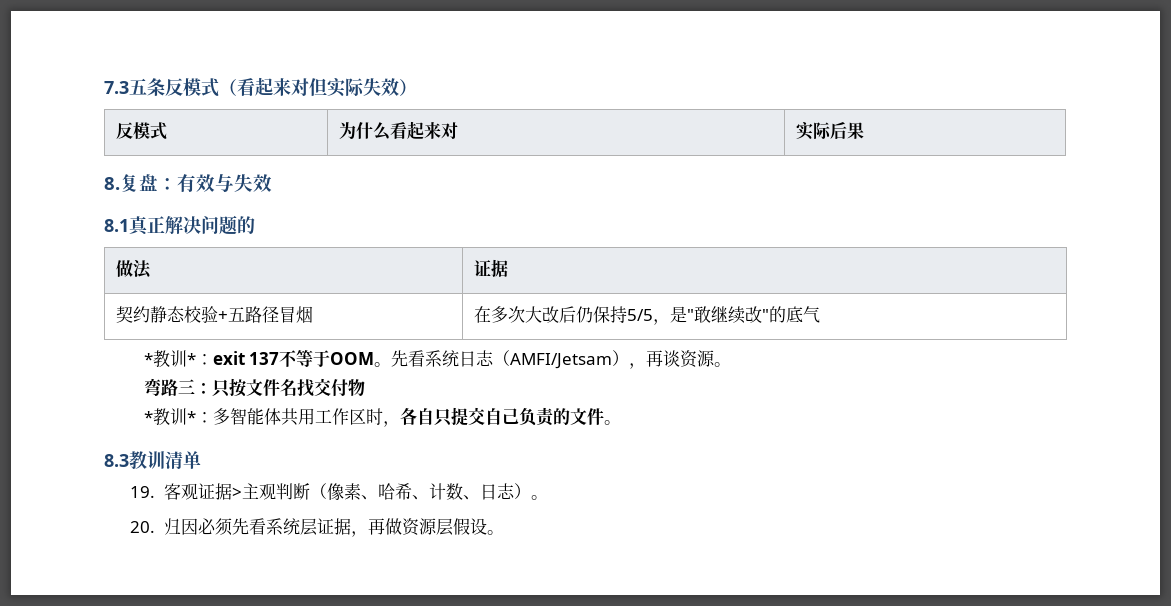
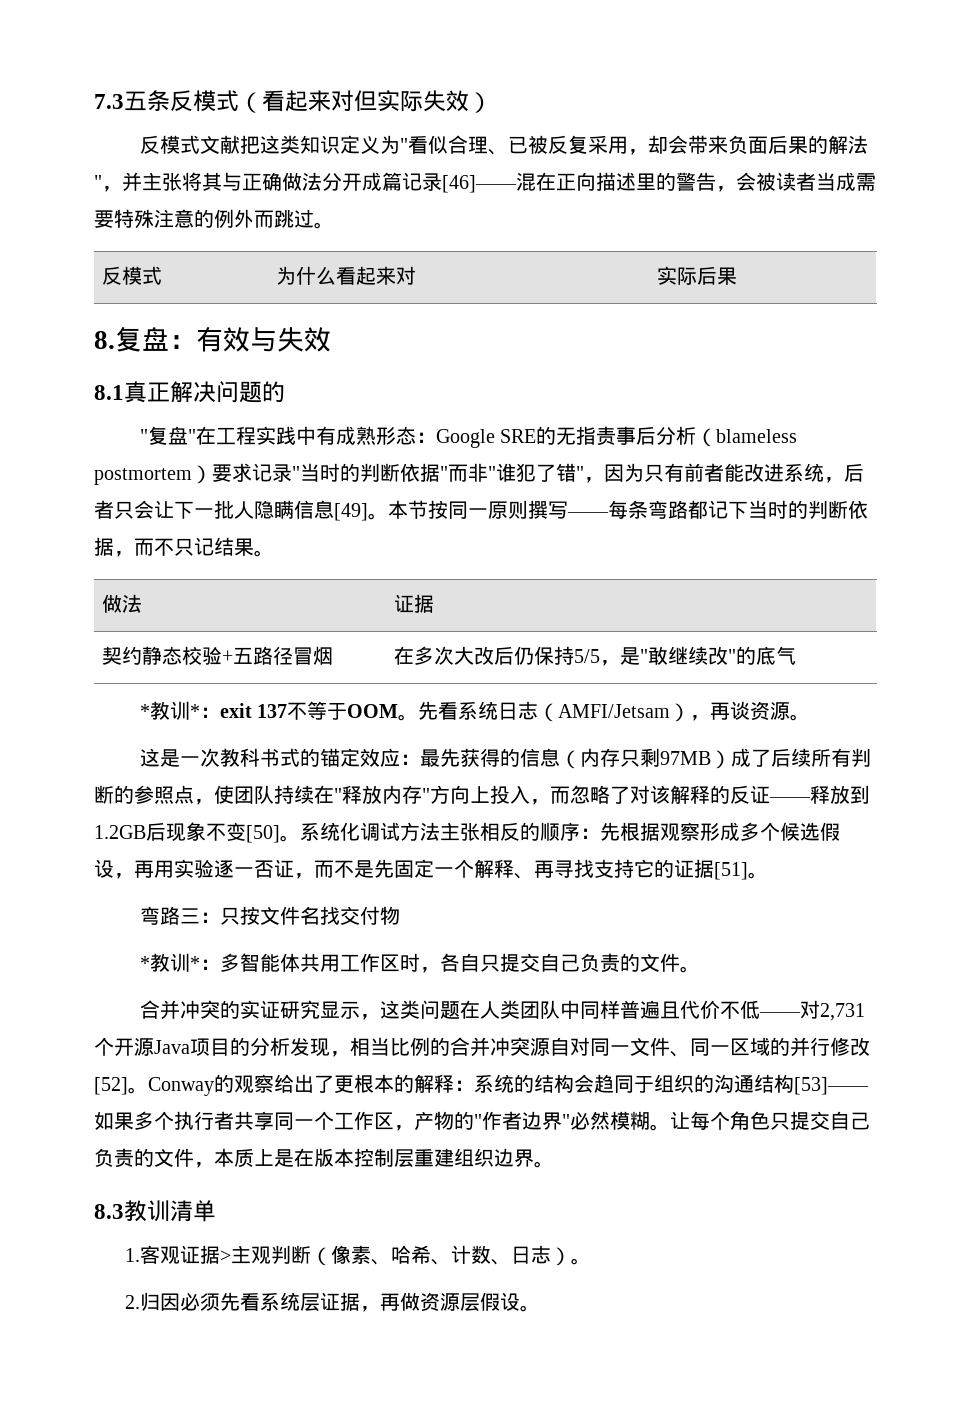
(417, 87) none -> [139,135,868,155] [94,172,876,193] [94,209,334,229] // 反模式文献把这类知识定义为"看似合理、已被反复采用，却会带来负面后果的解法"，并主张将其与正确做法分开成篇记录[46]——混在正向描述里的警告，会被读者当成需要特殊注意的例外而跳过。
(255, 225) none -> [139,426,797,448] [94,463,864,485] [94,500,868,521] [94,537,274,557] // "复盘"在工程实践中有成熟形态：Google SRE的无指责事后分析（blameless postmortem）要求记录"当时的判断依据"而非"谁犯了错"，因为只有前者能改进系统，后者只会让下一批人隐瞒信息[49]。本节按同一原则撰写——每条弯路都记下当时的判断依据，而不只记结果。
(732, 364) none -> [139,748,871,769] [94,785,870,805] [94,822,840,843] [94,859,768,880] // 这是一次教科书式的锚定效应：最先获得的信息（内存只剩97MB）成了后续所有判断的参照点，使团队持续在"释放内存"方向上投入，而忽略了对该解释的反证——释放到1.2GB后现象不变[50]。系统化调试方法主张相反的顺序：先根据观察形成多个候选假设，再用实验逐一否证，而不是先固定一个解释、再寻找支持它的证据[51]。
(621, 422) none -> [139,1000,865,1021] [94,1037,870,1057] [94,1074,869,1096] [94,1111,870,1131] [94,1148,554,1168] // 合并冲突的实证研究显示，这类问题在人类团队中同样普遍且代价不低——对2,731个开源Java项目的分析发现，相当比例的合并冲突源自对同一文件、同一区域的并行修改[52]。Conway的观察给出了更根本的解释：系统的结构会趋同于组织的沟通结构[53]——如果多个执行者共享同一个工作区，产物的"作者边界"必然模糊。让每个角色只提交自己负责的文件，本质上是在版本控制层重建组织边界。
[130,486,156,498] 19. -> [125,1248,141,1262] 1.
[130,521,156,533] 20. -> [125,1295,141,1309] 2.

